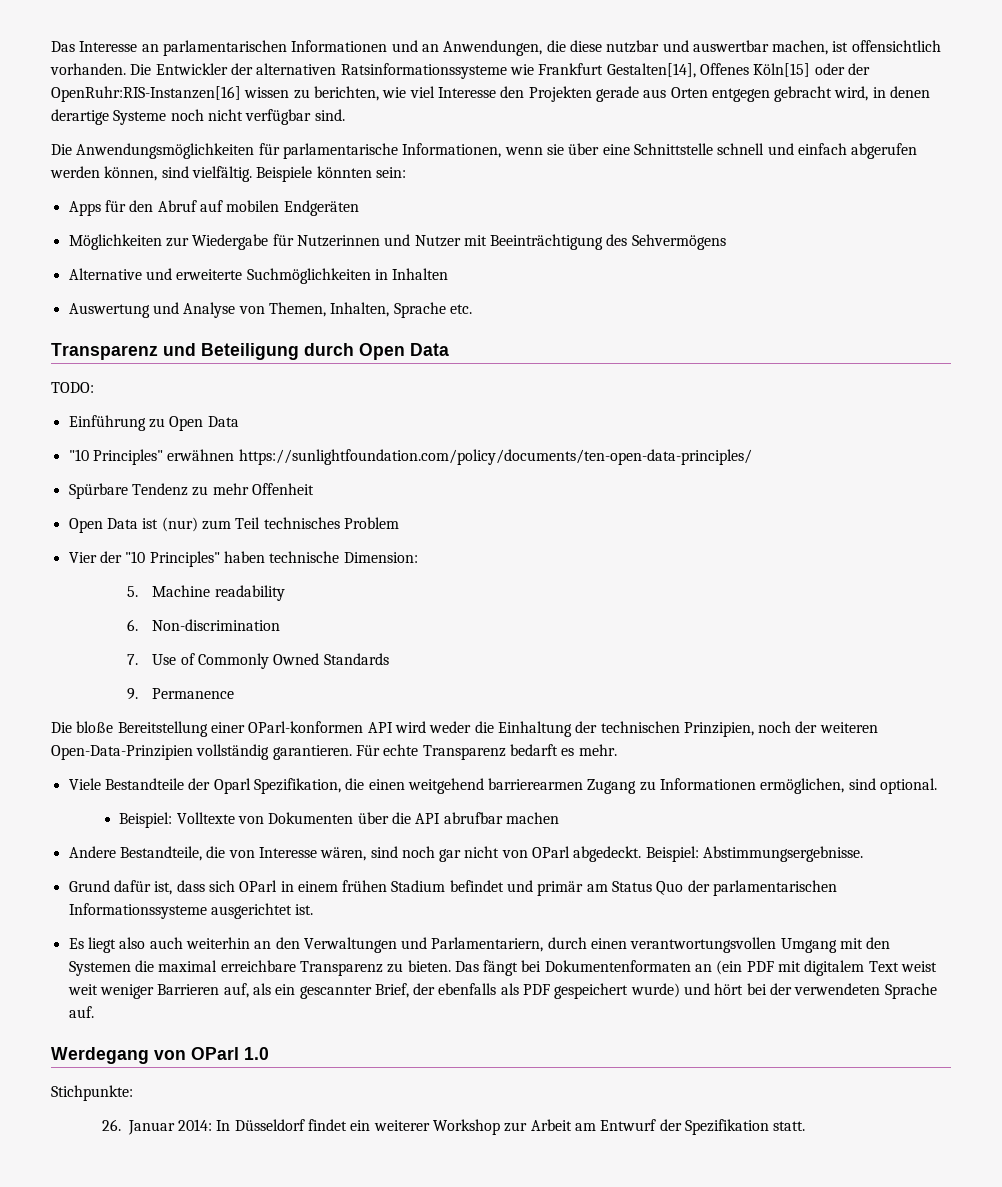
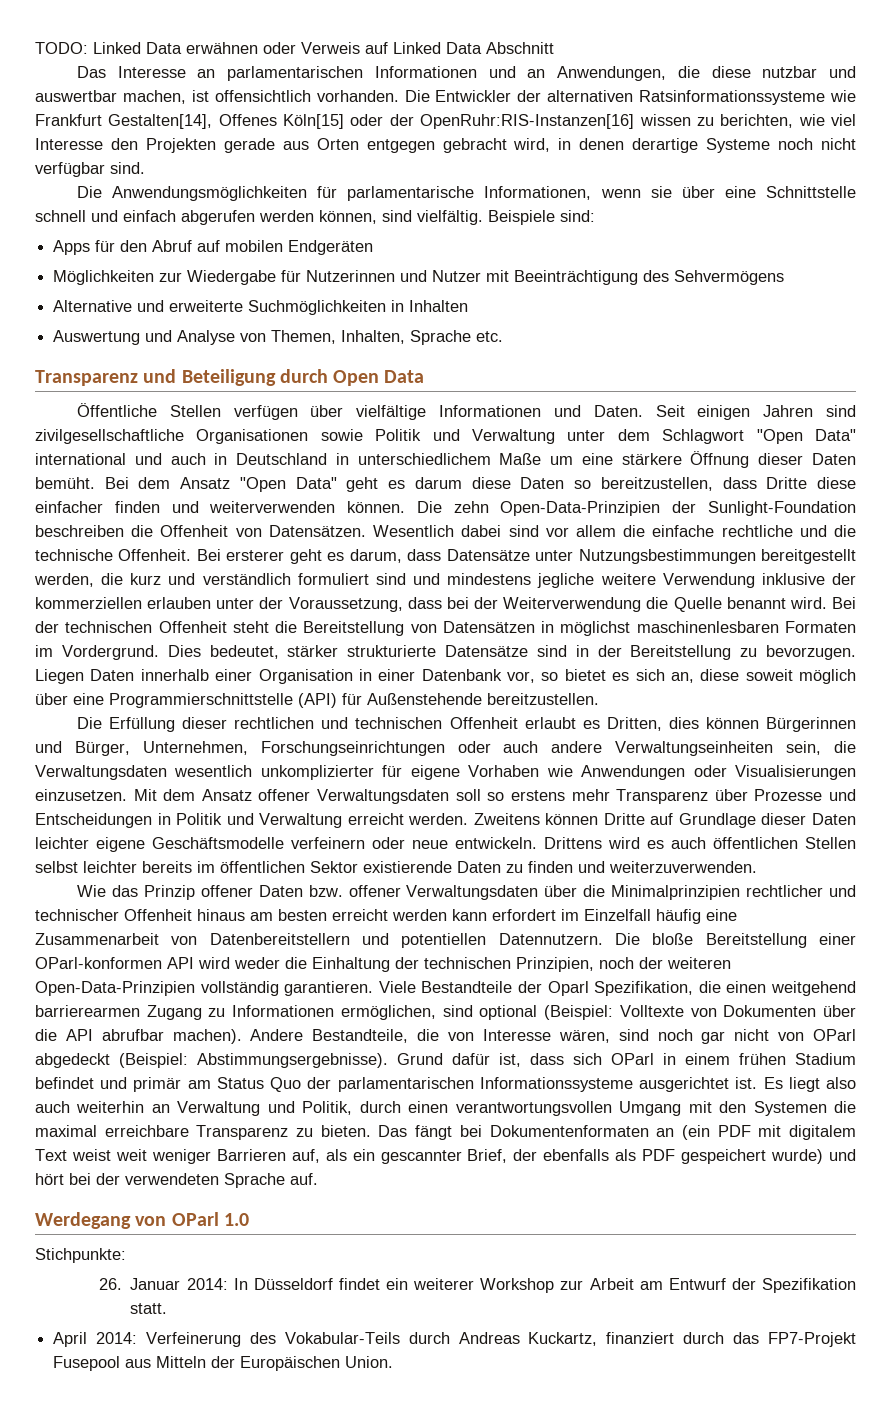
(51, 46) none -> [35,42,554,54] TODO: Linked Data erwähnen oder Verweis auf Linked Data Abschnitt //
[316,166,406,178] könnten sein: -> [560,210,595,222] sind:
[51,382,94,393] [68,415,239,431] [68,449,752,465] [68,483,314,499] [68,517,399,533] [68,551,418,567] [127,585,285,601] [127,619,281,631] [127,653,389,669] [127,688,235,700] TODO: // Einführung zu Open Data // "10 Principles" erwähnen https://sunlightfoundation.com/policy/documents/ten-open-data-principles/ // Spürbare Tendenz zu mehr Offenheit // Open Data ist (nur) zum Teil technisches Problem // Vier der "10 Principles" haben technische Dimension: // 5. Machine readability // 6. Non-discrimination // 7. Use of Commonly Owned Standards // 9. Permanence // -> [77,403,857,420] [35,429,856,444] [35,451,856,468] [35,477,857,492] [35,501,856,516] [35,525,856,537] [35,549,856,564] [34,573,856,588] [35,597,857,612] [35,621,856,636] [35,645,857,660] [35,669,856,684] [35,693,599,708] [77,717,857,732] [35,741,857,756] [35,765,857,780] [35,789,857,804] [35,813,857,828] [35,837,856,852] [35,861,757,873] [77,885,856,900] [35,909,737,924] [35,933,603,948] Öffentliche Stellen verfügen über vielfältige Informationen und Daten. Seit einigen Jahren sind zivilgesellschaftliche Organisationen sowie Politik und Verwaltung unter dem Schlagwort "Open Data" international und auch in Deutschland in unterschiedlichem Maße um eine stärkere Öffnung dieser Daten bemüht. Bei dem Ansatz "Open Data" geht es darum diese Daten so bereitzustellen, dass Dritte diese einfacher finden und weiterverwenden können. Die zehn Open-Data-Prinzipien der Sunlight-Foundation beschreiben die Offenheit von Datensätzen. Wesentlich dabei sind vor allem die einfache rechtliche und die technische Offenheit. Bei ersterer geht es darum, dass Datensätze unter Nutzungsbestimmungen bereitgestellt werden, die kurz und verständlich formuliert sind und mindestens jegliche weitere Verwendung inklusive der kommerziellen erlauben unter der Voraussetzung, dass bei der Weiterverwendung die Quelle benannt wird. Bei der technischen Offenheit steht die Bereitstellung von Datensätzen in möglichst maschinenlesbaren Formaten im Vordergrund. Dies bedeutet, stärker strukturierte Datensätze sind in der Bereitstellung zu bevorzugen. Liegen Daten innerhalb einer Organisation in einer Datenbank vor, so bietet es sich an, diese soweit möglich über eine Programmierschnittstelle (API) für Außenstehende bereitzustellen. // Die Erfüllung dieser rechtlichen und technischen Offenheit erlaubt es Dritten, dies können Bürgerinnen und Bürger, Unternehmen, Forschungseinrichtungen oder auch andere Verwaltungseinheiten sein, die Verwaltungsdaten wesentlich unkomplizierter für eigene Vorhaben wie Anwendungen oder Visualisierungen einzusetzen. Mit dem Ansatz offener Verwaltungsdaten soll so erstens mehr Transparenz über Prozesse und Entscheidungen in Politik und Verwaltung erreicht werden. Zweitens können Dritte auf Grundlage dieser Daten leichter eigene Geschäftsmodelle verfeinern oder neue entwickeln. Drittens wird es auch öffentlichen Stellen selbst leichter bereits im öffentlichen Sektor existierende Daten zu finden und weiterzuverwenden. // Wie das Prinzip offener Daten bzw. offener Verwaltungsdaten über die Minimalprinzipien rechtlicher und technischer Offenheit hinaus am besten erreicht werden kann erfordert im Einzelfall häufig eine Zusammenarbeit von Datenbereitstellern und potentiellen Datennutzern.
[355,744,617,760] Für echte Transparenz bedarft es mehr. // -> (374, 988) none
[880,778,938,794] [119,812,173,828] optional. // Beispiel: -> [479,1005,614,1020] optional (Beispiel:
[505,812,559,824] machen // -> [172,1029,242,1044] machen).
[573,846,864,862] abgedeckt. Beispiel: Abstimmungsergebnisse. // -> [35,1053,388,1068] abgedeckt (Beispiel: Abstimmungsergebnisse).
(314, 909) // -> (758, 1083) none
[275,937,544,953] den Verwaltungen und Parlamentariern, -> [177,1101,353,1116] Verwaltung und Politik,
(806, 1126) none -> [53,1332,856,1347] [53,1356,394,1371] // April 2014: Verfeinerung des Vokabular-Teils durch Andreas Kuckartz, finanziert durch das FP7-Projekt Fusepool aus Mitteln der Europäischen Union.

